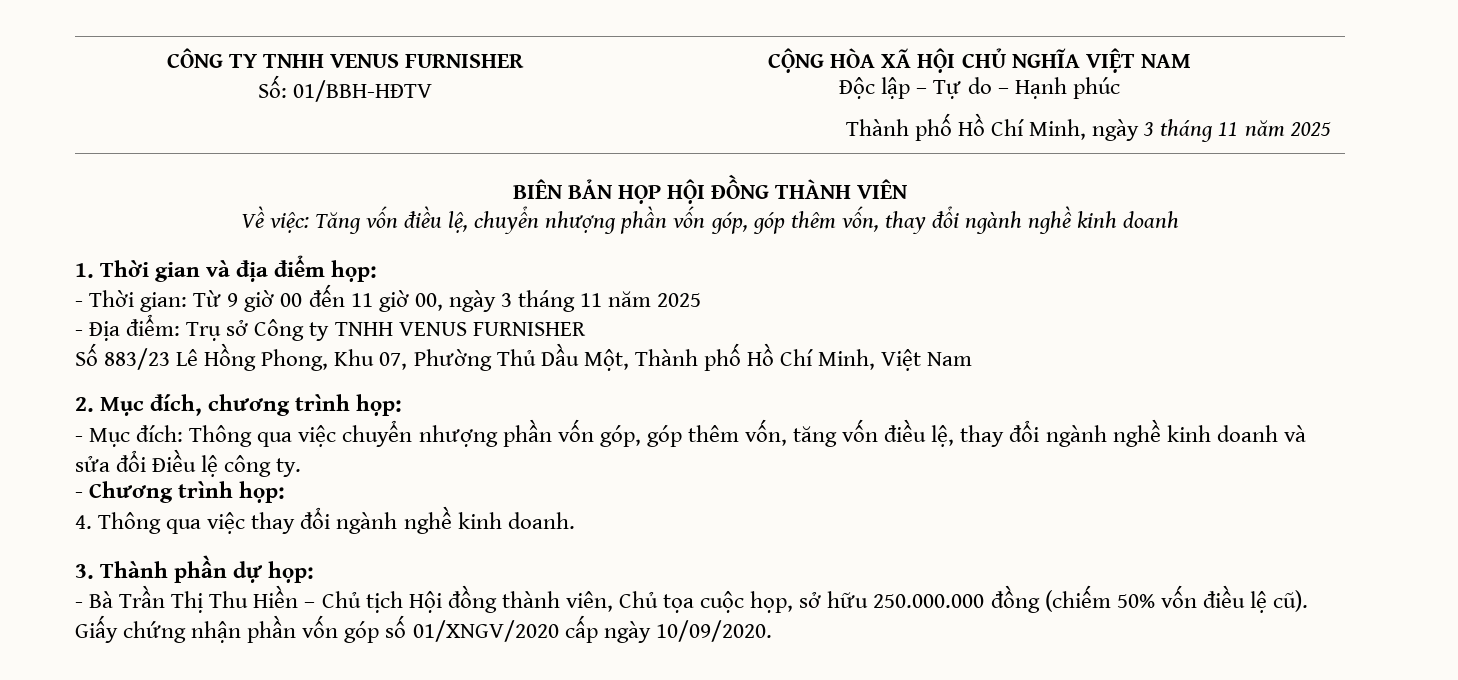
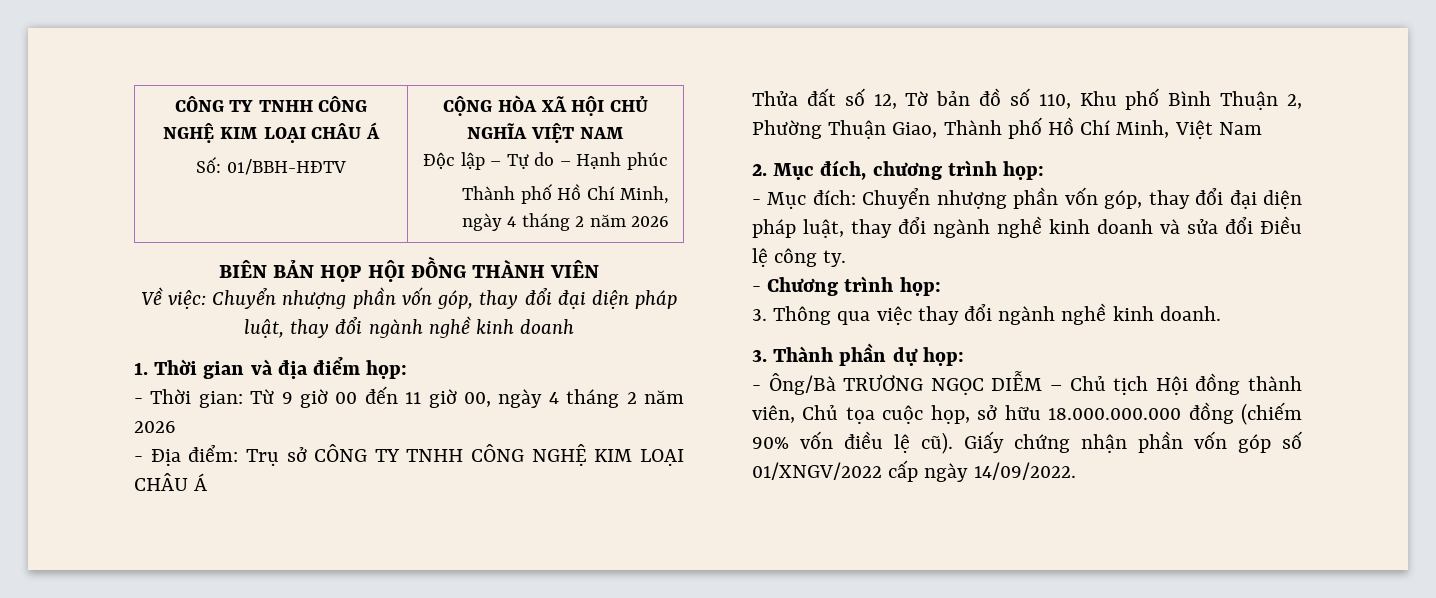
[166,48,525,68] CÔNG TY TNHH VENUS FURNISHER -> [174,96,368,112] [163,122,380,143] CÔNG TY TNHH CÔNG NGHỆ KIM LOẠI CHÂU Á
[1143,119,1331,142] 3 tháng 11 năm 2025 -> [507,213,670,231] 4 tháng 2 năm 2026
[314,206,879,234] Tăng vốn điều lệ, chuyển nhượng phần vốn góp, góp thêm vốn, -> [212,287,678,309] [243,319,284,338] Chuyển nhượng phần vốn góp, thay đổi đại diện pháp luật,
[500,290,702,312] 3 tháng 11 năm 2025 -> [548,389,684,408] [134,421,176,433] 4 tháng 2 năm 2026
[254,319,586,341] [75,343,629,371] Công ty TNHH VENUS FURNISHER // Số 883/23 Lê Hồng Phong, Khu 07, Phường Thủ Dầu Một, -> [314,444,684,466] [134,473,208,491] [752,88,1302,110] [752,120,938,139] CÔNG TY TNHH CÔNG NGHỆ KIM LOẠI CHÂU Á // Thửa đất số 12, Tờ bản đồ số 110, Khu phố Bình Thuận 2, Phường Thuận Giao,
[189,419,955,447] Thông qua việc chuyển nhượng phần vốn góp, góp thêm vốn, tăng vốn điều lệ, -> [862,187,1302,209] [752,219,844,238] Chuyển nhượng phần vốn góp, thay đổi đại diện pháp luật,
[75,515,92,529] 4. -> [752,309,767,321] 3.
[89,585,299,613] Bà Trần Thị Thu Hiền -> [768,371,1043,395] Ông/Bà TRƯƠNG NGỌC DIỄM
[873,594,985,608] 250.000.000 -> [1048,408,1182,420] 18.000.000.000
[1116,594,1155,608] 50% -> [752,437,789,449] 90%
[412,620,559,642] 01/XNGV/2020 -> [752,462,882,480] 01/XNGV/2022
[655,620,772,642] 10/09/2020. -> [973,462,1076,480] 14/09/2022.

